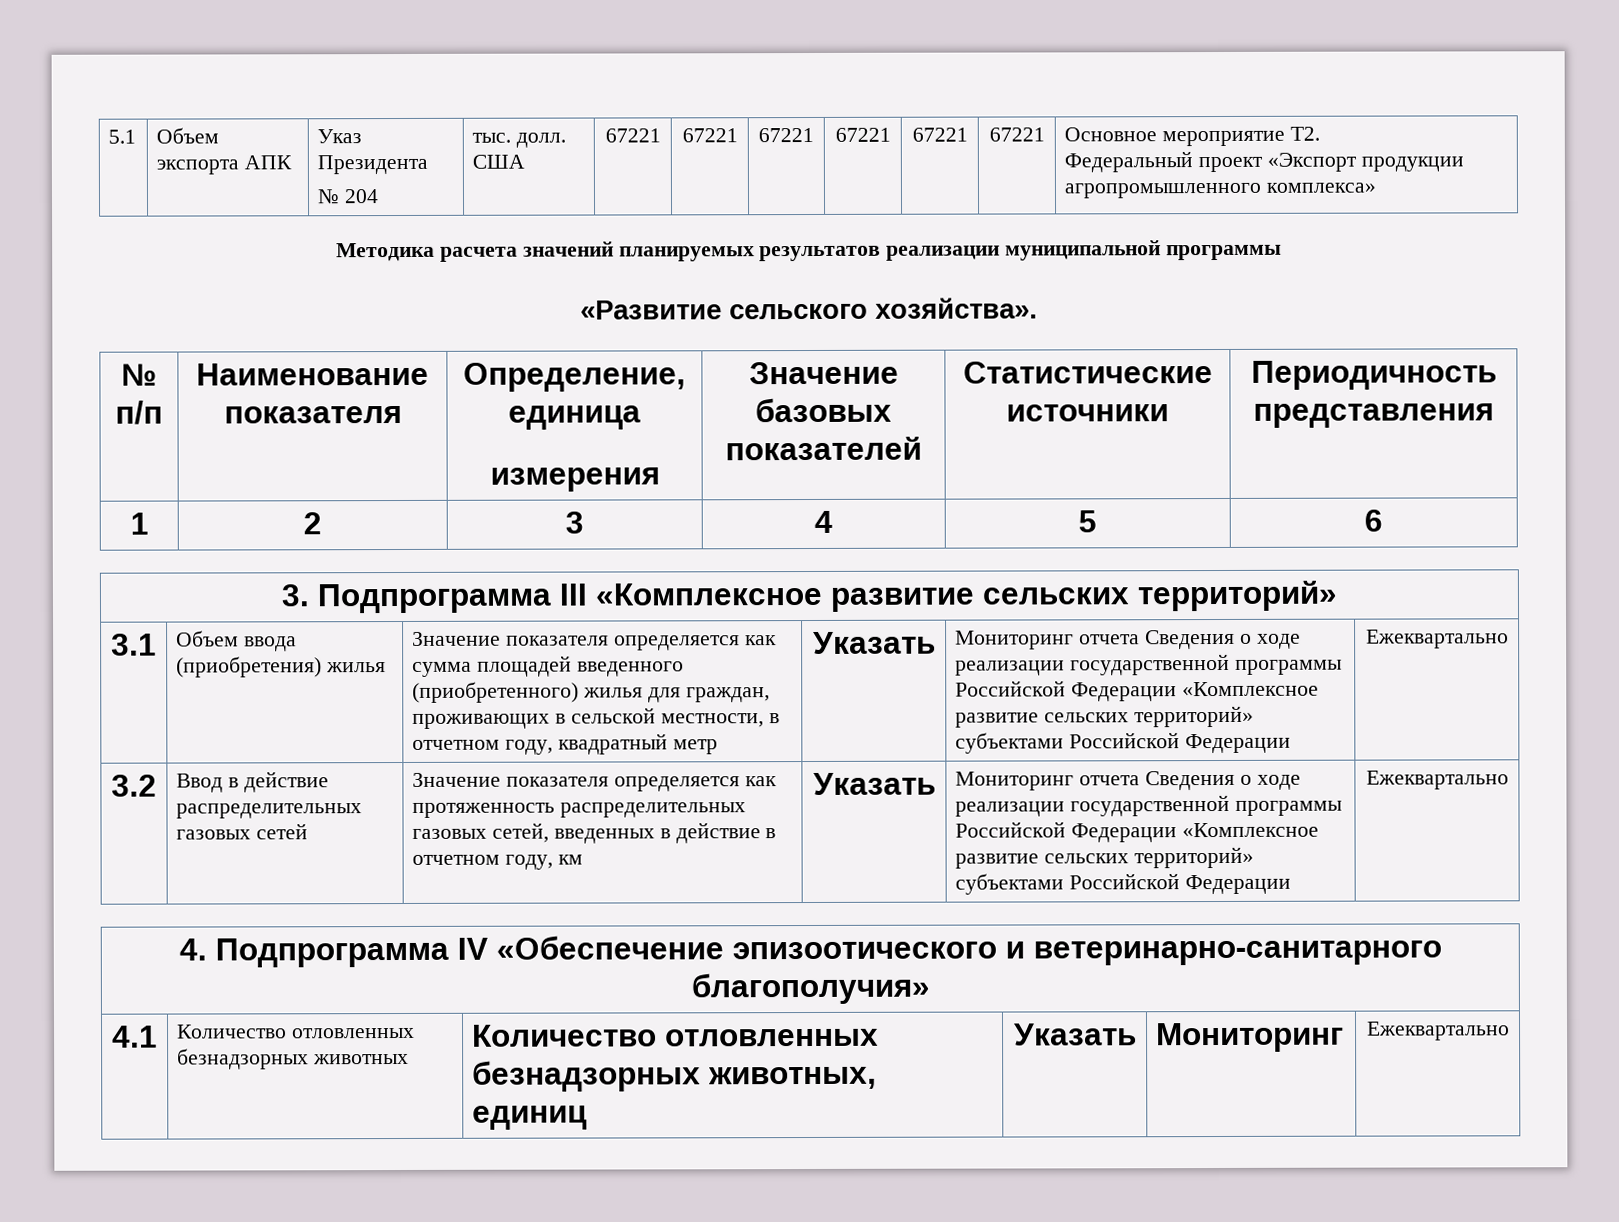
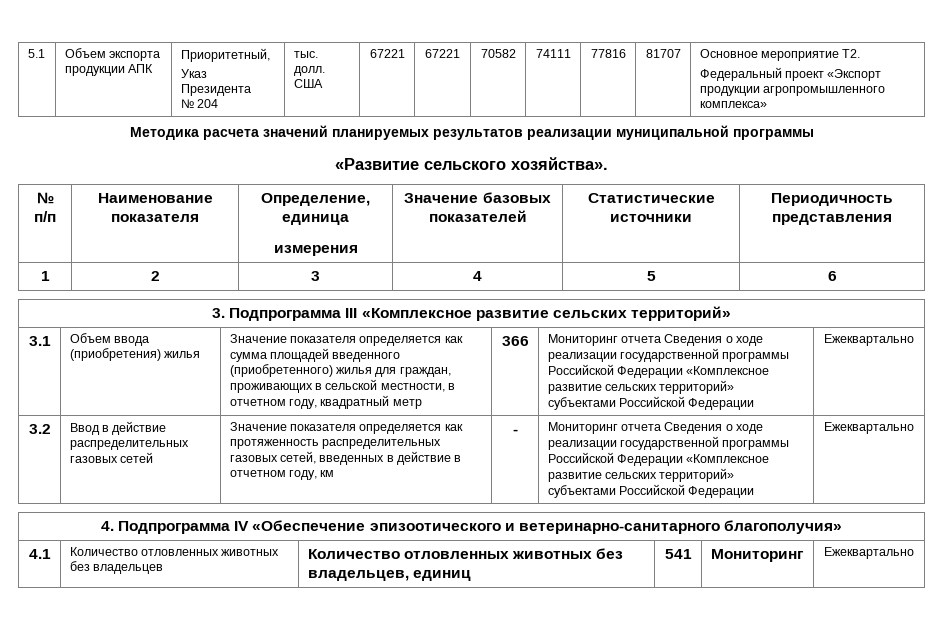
(240, 167) none -> [64,66,125,76] продукции
(293, 162) none -> [180,48,270,62] Приоритетный, //
[758,127,814,143] [834,127,891,142] [911,127,968,142] [988,127,1045,142] 67221 | 67221 | 67221 | 67221 -> [480,49,516,58] [535,49,571,58] [590,49,626,58] [645,49,681,58] 70582 | 74111 | 77816 | 81707
[812,631,936,654] Указать -> [501,336,529,346] 366
[812,772,936,795] Указать -> [512,429,518,434] -
[177,1048,410,1070] [472,1024,880,1047] [472,1060,878,1092] безнадзорных животных | Количество отловленных безнадзорных животных, -> [221,549,280,556] [69,561,163,574] [307,548,624,559] [307,570,409,581] животных без владельцев | Количество отловленных животных без владельцев,
[1013,1023,1137,1046] Указать -> [664,549,692,559] 541

